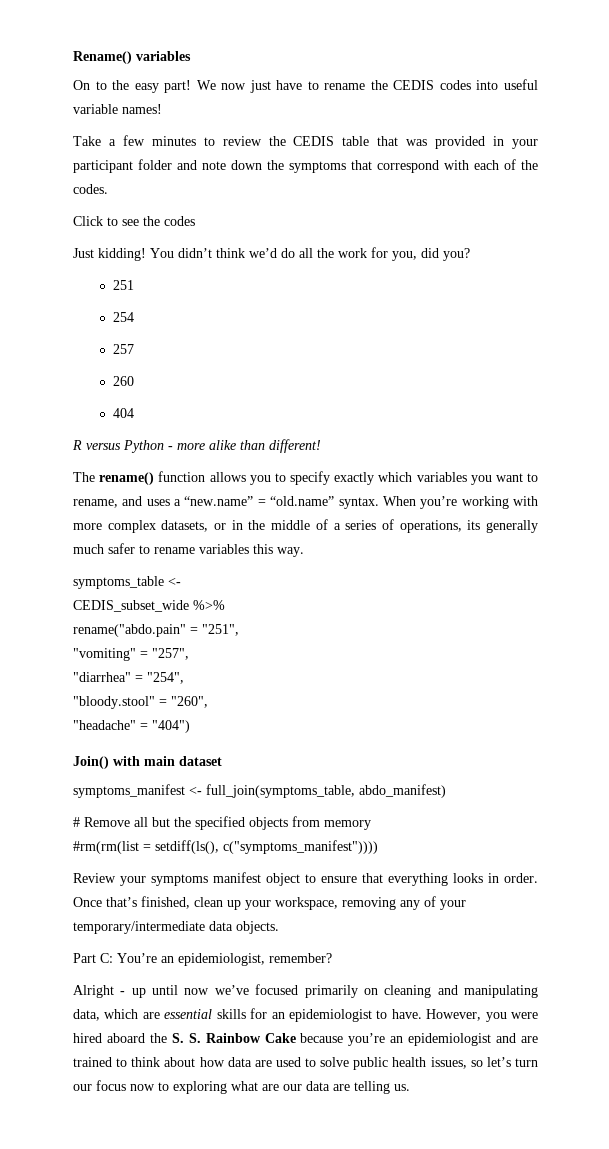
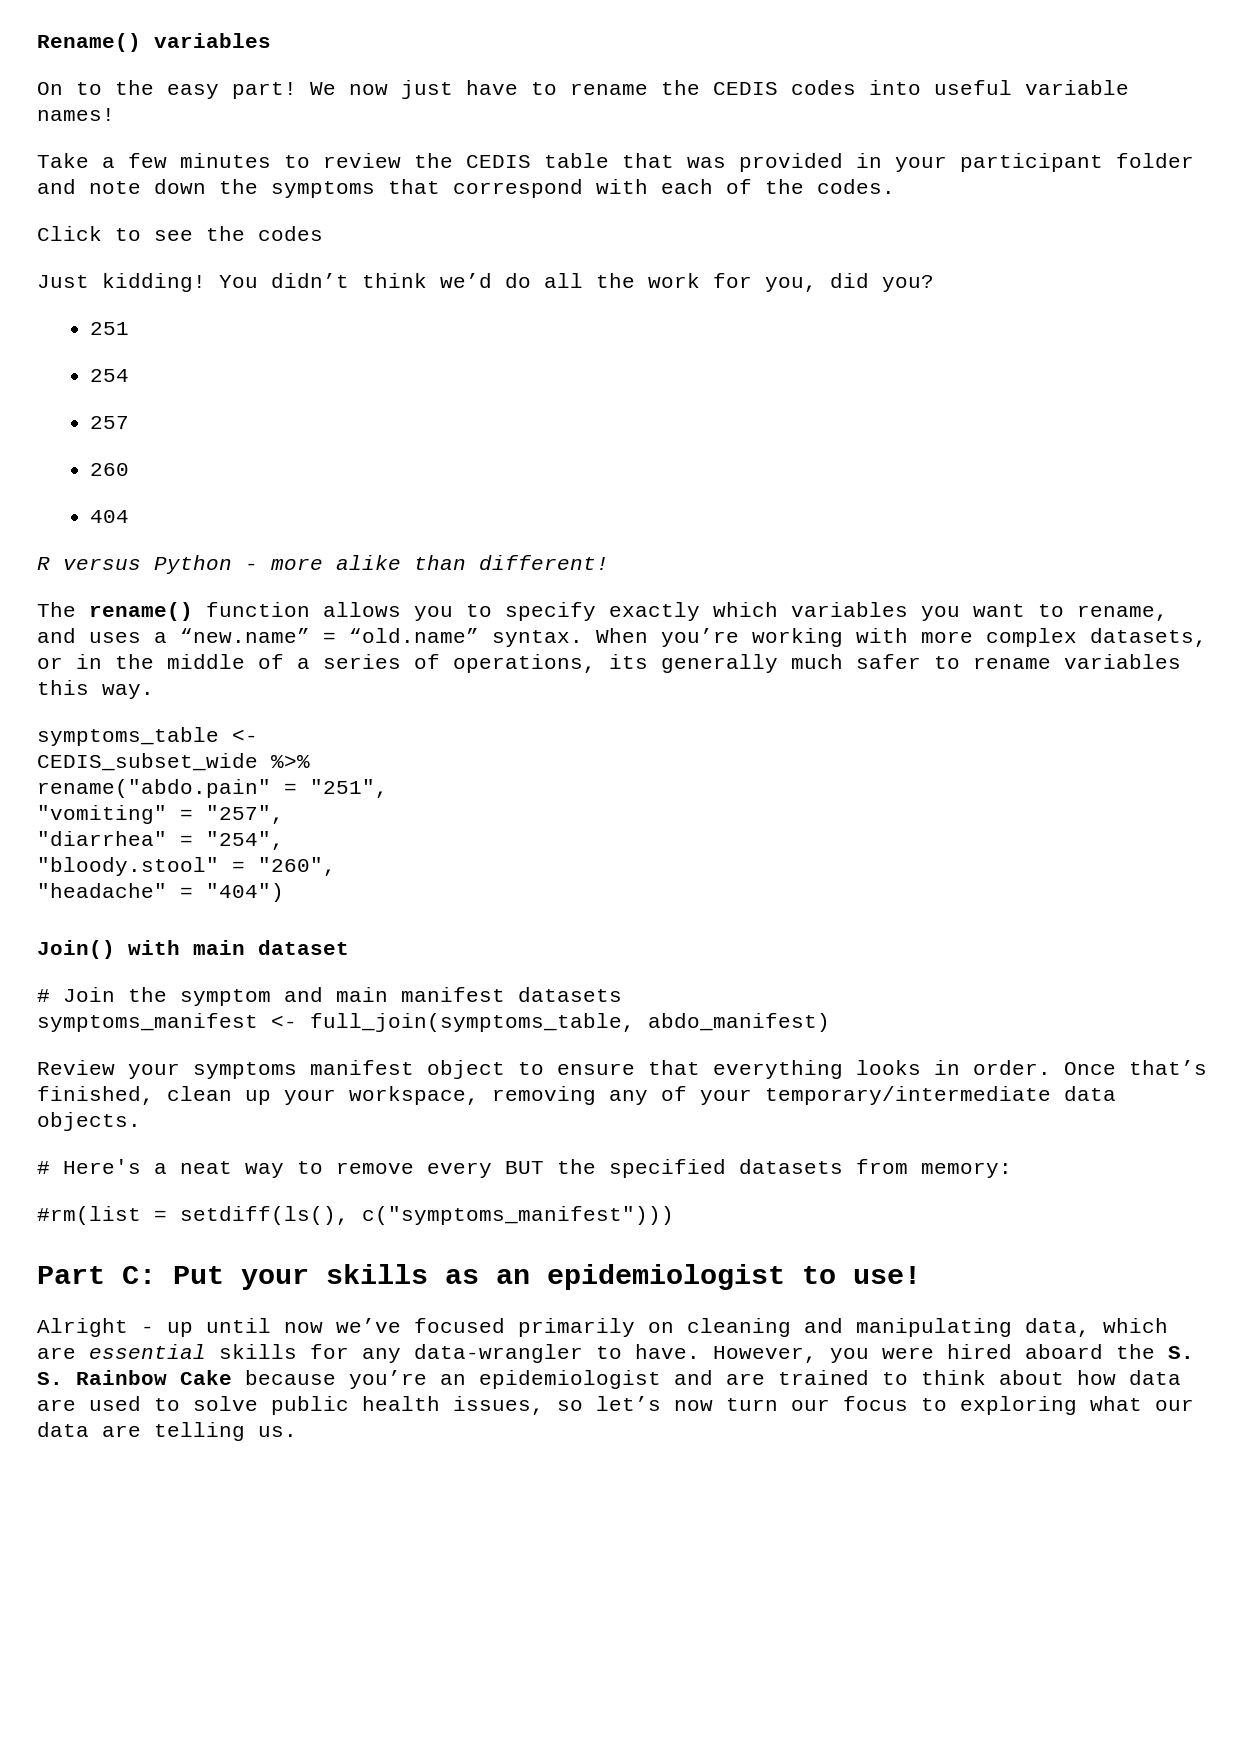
[73,784,446,798] [73,816,371,830] [73,840,378,854] symptoms_manifest <- full_join(symptoms_table, abdo_manifest) // # Remove all but the specified objects from memory // #rm(rm(list = setdiff(ls(), c("symptoms_manifest")))) -> [37,987,622,1006] [37,1013,830,1032] # Join the symptom and main manifest datasets // symptoms_manifest <- full_join(symptoms_table, abdo_manifest)
[73,953,332,966] Part C: You’re an epidemiologist, remember? -> [37,1159,1012,1178] [37,1206,674,1225] [37,1264,921,1290] # Here's a neat way to remove every BUT the specified datasets from memory: // #rm(list = setdiff(ls(), c("symptoms_manifest"))) // Part C: Put your skills as an epidemiologist to use!
[271,1009,372,1022] an epidemiologist -> [362,1344,583,1363] any data-wrangler
(511, 1062) none -> [674,1400,713,1411] now
[130,1084,155,1091] now -> (908, 1403) none
[262,1084,279,1091] are -> (1142, 1403) none

